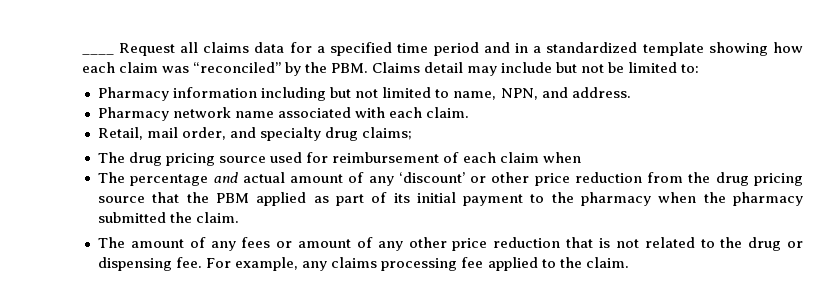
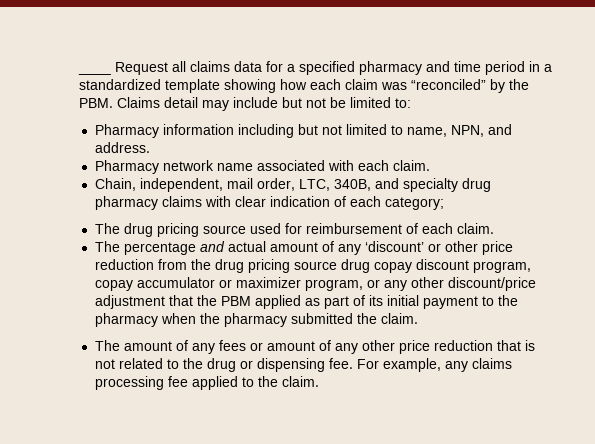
(393, 49) none -> [359,61,451,75] pharmacy and
[483,42,510,53] and -> (526, 68) none
[98,127,413,141] Retail, mail order, and specialty drug claims; -> [94,178,491,192] [94,196,444,210] Chain, independent, mail order, LTC, 340B, and specialty drug pharmacy claims with clear indication of each category;
[499,152,581,163] claim when -> [456,223,494,234] claim.
(146, 199) none -> [340,259,531,273] [94,277,536,291] [94,295,165,309] drug copay discount program, copay accumulator or maximizer program, or any other discount/price adjustment

